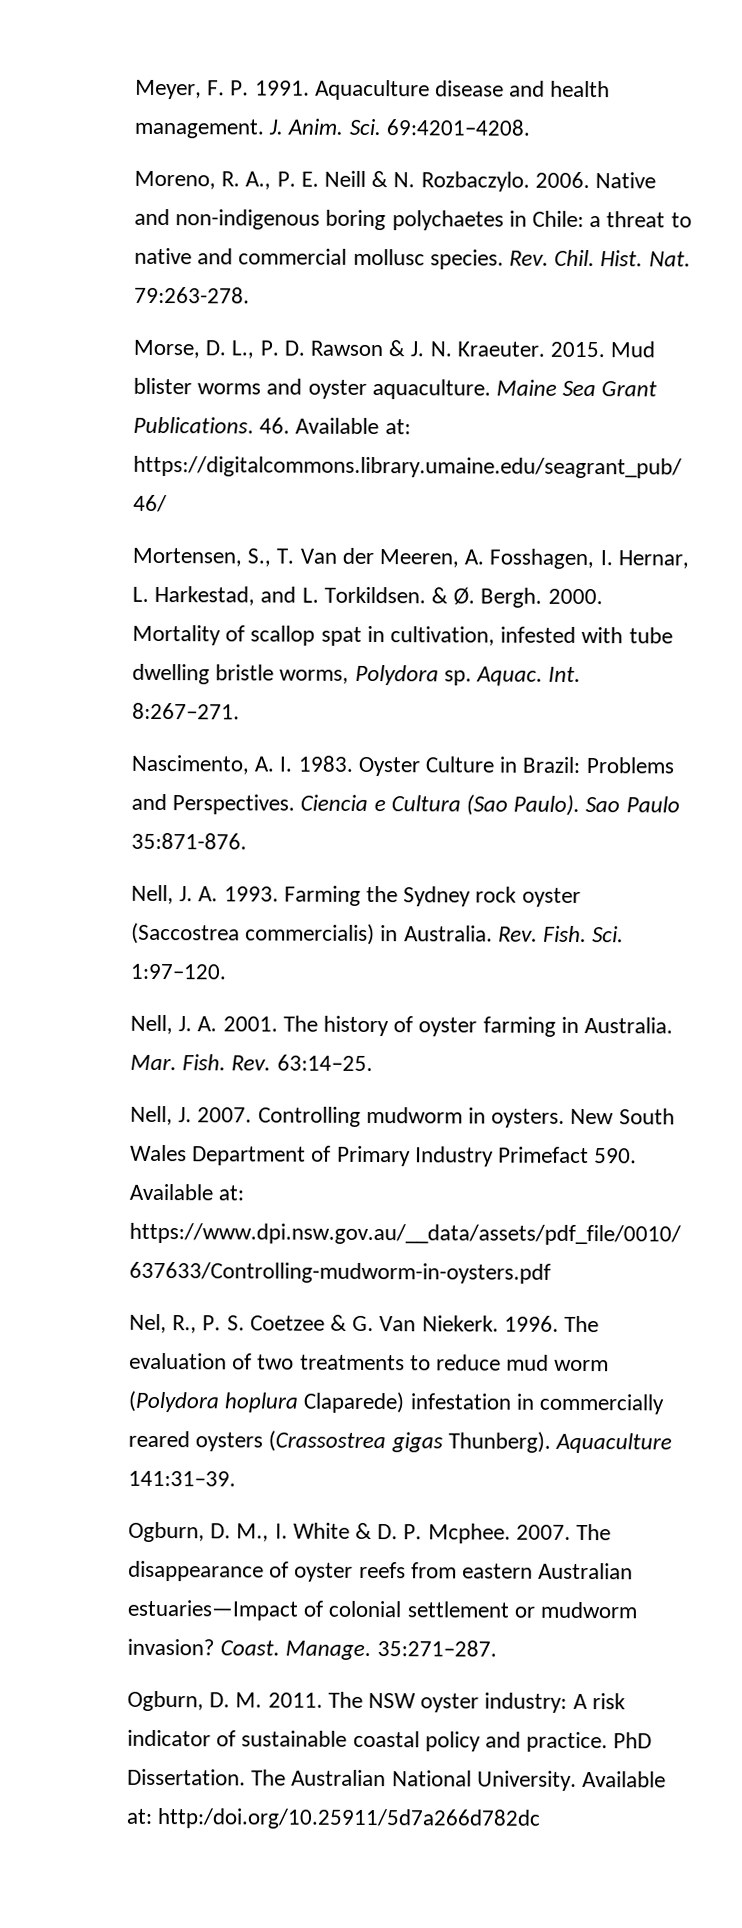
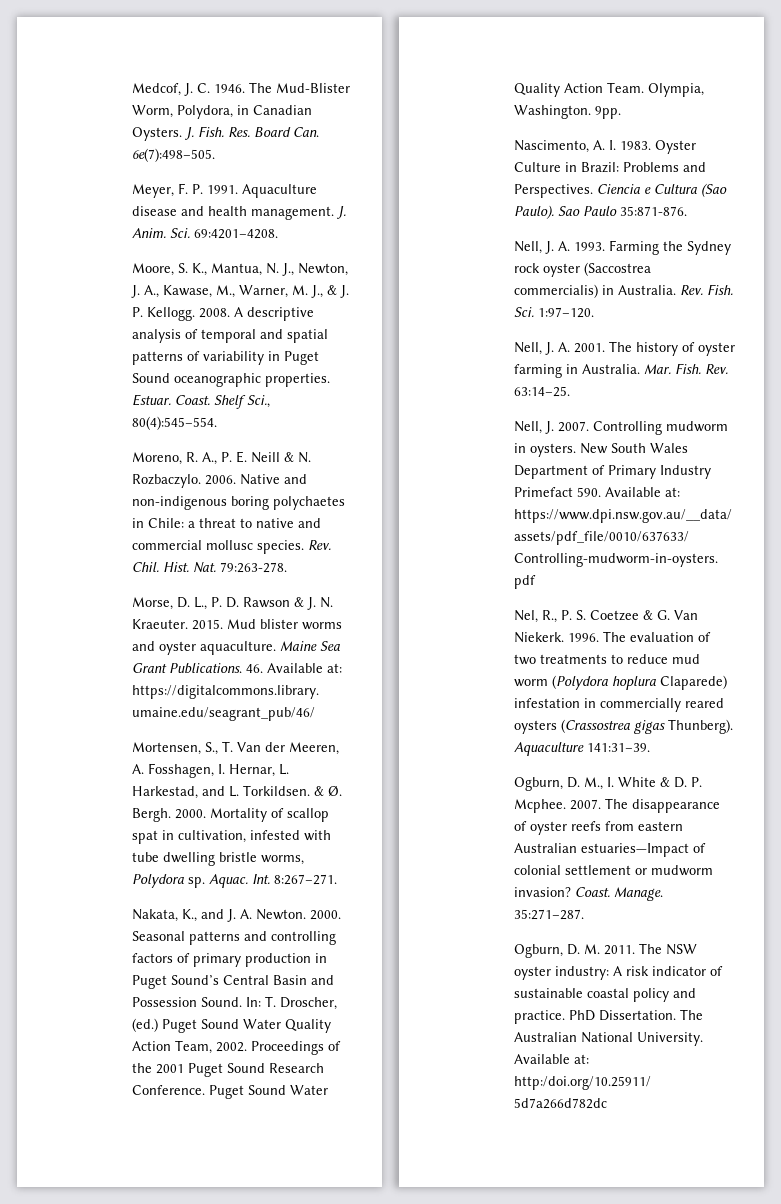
(134, 89) none -> [132,82,351,96] [132,105,313,119] [132,126,320,141] [132,148,216,162] Medcof, J. C. 1946. The Mud-Blister Worm, Polydora, in Canadian Oysters. J. Fish. Res. Board Can. 6e(7):498–505. //
(530, 127) none -> [132,263,349,276] [131,285,350,298] [132,307,315,321] [132,329,329,343] [132,351,320,365] [132,373,331,387] [132,394,271,409] [132,416,218,430] // Moore, S. K., Mantua, N. J., Newton, J. A., Kawase, M., Warner, M. J., & J. P. Kellogg. 2008. A descriptive analysis of temporal and spatial patterns of variability in Puget Sound oceanographic properties. Estuar. Coast. Shelf Sci., 80(4):545–554.
(240, 711) none -> [132,909,342,922] [132,931,337,945] [132,953,328,967] [132,975,335,989] [132,996,338,1010] [132,1018,332,1033] [132,1040,342,1055] [132,1063,325,1077] [132,1085,329,1099] [514,82,705,97] [514,105,622,119] // Nakata, K., and J. A. Newton. 2000. Seasonal patterns and controlling factors of primary production in Puget Sound’s Central Basin and Possession Sound. In: T. Droscher, (ed.) Puget Sound Water Quality Action Team, 2002. Proceedings of the 2001 Puget Sound Research Conference. Puget Sound Water Quality Action Team. Olympia, Washington. 9pp.

